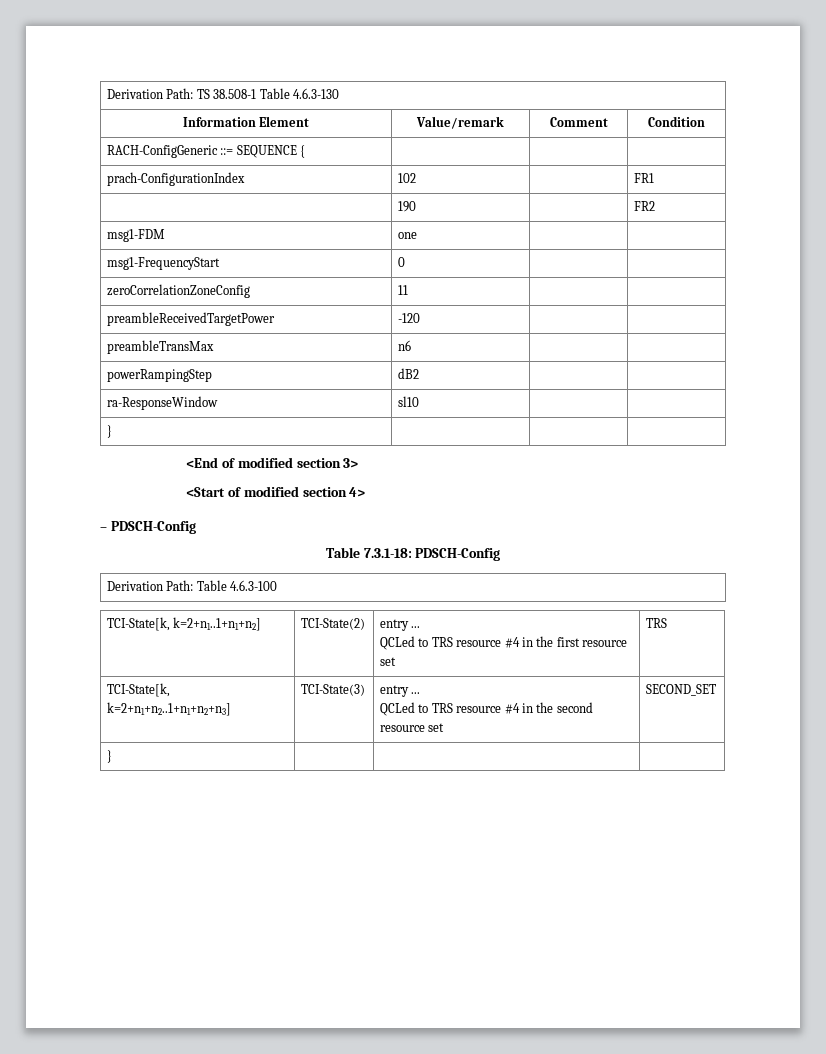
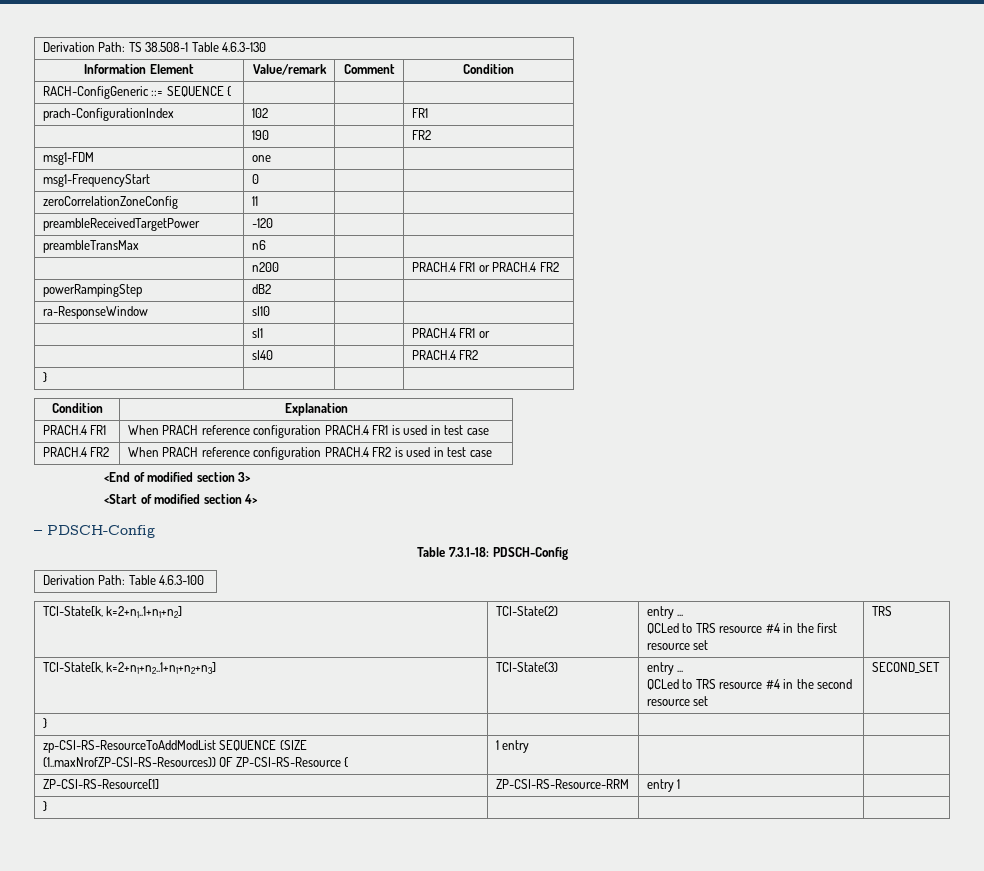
[107,369,213,382] [398,368,420,379] [107,396,219,410] [398,396,420,407] [107,425,113,438] powerRampingStep | dB2 | | // ra-ResponseWindow | sl10 | | // } | | | -> [251,262,279,272] [411,262,559,272] [42,284,142,297] [251,284,271,294] [42,306,148,319] [251,306,270,316] [251,328,263,338] [411,328,490,338] [251,350,273,360] [411,350,479,360] [42,372,47,382] [51,403,103,413] [284,403,348,416] [42,425,107,435] [127,425,489,438] [42,447,110,457] [127,447,492,460] | n200 | | PRACH.4 FR1 or PRACH.4 FR2 // powerRampingStep | dB2 | | // ra-ResponseWindow | sl10 | | // | sl1 | | PRACH.4 FR1 or // | sl40 | | PRACH.4 FR2 // } | | | // Condition | Explanation // PRACH.4 FR1 | When PRACH reference configuration PRACH.4 FR1 is used in test case // PRACH.4 FR2 | When PRACH reference configuration PRACH.4 FR2 is used in test case
(113, 756) none -> [42,740,307,753] [42,757,349,767] [495,740,530,753] [42,779,159,789] [495,779,629,789] [646,779,681,792] [42,801,47,811] // zp-CSI-RS-ResourceToAddModList SEQUENCE (SIZE (1..maxNrofZP-CSI-RS-Resources)) OF ZP-CSI-RS-Resource { | 1 entry | | // ZP-CSI-RS-Resource[1] | ZP-CSI-RS-Resource-RRM | entry 1 | // } | | |

